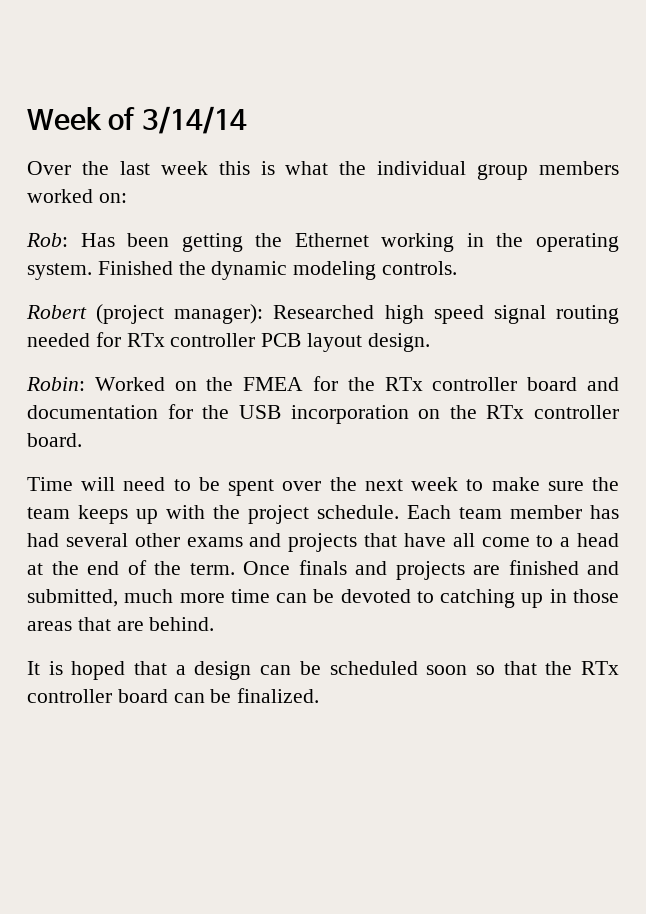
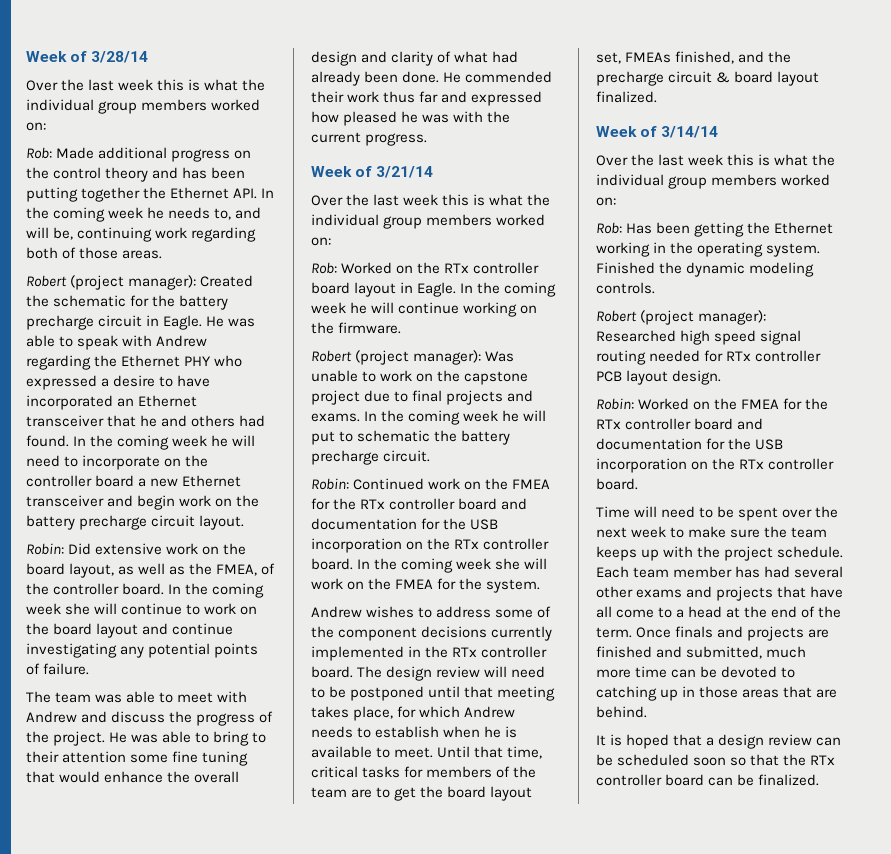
[27,107,136,130] Week of -> [26,51,149,63] [26,79,266,91] [26,99,261,114] [26,122,46,131] [26,147,252,162] [26,167,246,182] [26,187,275,202] [26,207,262,222] [26,227,257,242] [26,247,163,259] [26,275,254,290] [26,295,229,310] [26,315,256,330] [26,335,208,350] [26,355,243,370] [26,375,211,390] [26,395,198,410] [26,415,266,427] [26,435,256,450] [26,455,209,470] [26,475,242,487] [26,495,260,510] [26,515,245,530] [26,543,247,555] [26,563,276,578] [26,583,265,598] [26,603,258,615] [26,623,234,638] [26,643,259,658] [26,663,90,675] [26,691,248,703] [26,711,274,726] [26,731,267,746] [26,751,249,766] [26,771,240,783] [311,51,519,66] [311,71,553,86] [311,91,543,106] [311,111,511,126] [311,132,428,146] [311,166,434,178] [311,194,551,206] [311,214,546,229] [311,237,331,246] [311,262,540,274] [311,282,557,297] [311,302,538,317] [311,322,402,334] [311,350,515,365] [311,370,529,385] [311,390,534,405] [311,410,547,425] [311,430,511,445] [311,450,431,465] [311,478,551,490] [311,498,528,510] [311,518,499,530] [311,538,550,553] [311,558,548,573] [311,578,541,593] [311,606,552,618] [311,626,553,641] [311,646,548,661] [311,666,546,681] [311,686,556,701] [311,706,516,721] [311,726,518,738] [311,746,543,759] [311,766,537,778] [311,786,533,801] [596,51,792,64] [596,71,820,86] [596,91,657,103] [596,126,658,137] Week of 3/28/14 // Over the last week this is what the individual group members worked on: // Rob: Made additional progress on the control theory and has been putting together the Ethernet API. In the coming week he needs to, and will be, continuing work regarding both of those areas. // Robert (project manager): Created the schematic for the battery precharge circuit in Eagle. He was able to speak with Andrew regarding the Ethernet PHY who expressed a desire to have incorporated an Ethernet transceiver that he and others had found. In the coming week he will need to incorporate on the controller board a new Ethernet transceiver and begin work on the battery precharge circuit layout. // Robin: Did extensive work on the board layout, as well as the FMEA, of the controller board. In the coming week she will continue to work on the board layout and continue investigating any potential points of failure. // The team was able to meet with Andrew and discuss the progress of the project. He was able to bring to their attention some fine tuning that would enhance the overall design and clarity of what had already been done. He commended their work thus far and expressed how pleased he was with the current progress. // Week of 3/21/14 // Over the last week this is what the individual group members worked on: // Rob: Worked on the RTx controller board layout in Eagle. In the coming week he will continue working on the firmware. // Robert (project manager): Was unable to work on the capstone project due to final projects and exams. In the coming week he will put to schematic the battery precharge circuit. // Robin: Continued work on the FMEA for the RTx controller board and documentation for the USB incorporation on the RTx controller board. In the coming week she will work on the FMEA for the system. // Andrew wishes to address some of the component decisions currently implemented in the RTx controller board. The design review will need to be postponed until that meeting takes place, for which Andrew needs to establish when he is available to meet. Until that time, critical tasks for members of the team are to get the board layout set, FMEAs finished, and the precharge circuit & board layout finalized. // Week of
(252, 670) none -> [768,734,813,746] review

